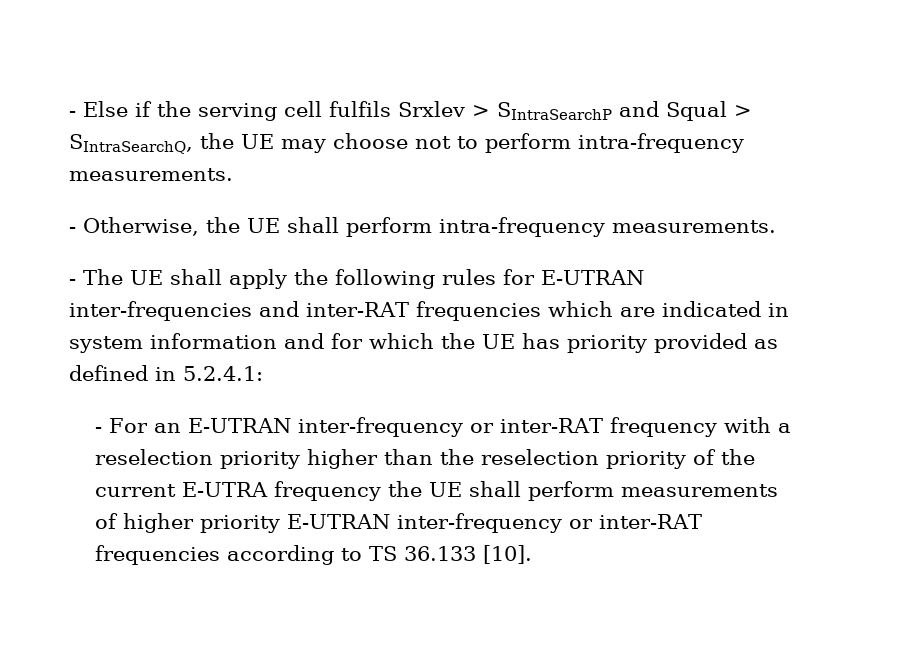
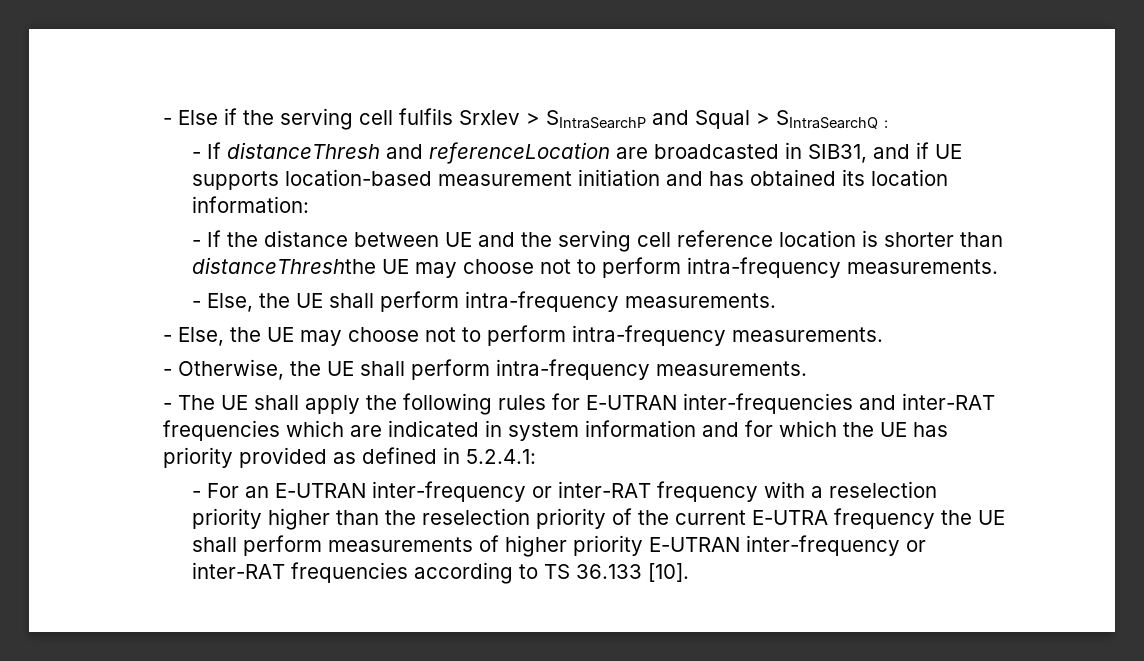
[69,134,194,154] SIntraSearchQ, -> [775,110,888,129] [191,142,962,164] [191,169,948,190] [191,196,309,213] [191,230,1003,252] [191,257,998,278] [191,291,776,312] [162,327,224,346] SIntraSearchQ : // - If distanceThresh and referenceLocation are broadcasted in SIB31, and if UE supports location-based measurement initiation and has obtained its location information: // - If the distance between UE and the serving cell reference location is shorter than distanceThreshthe UE may choose not to perform intra-frequency measurements. // - Else, the UE shall perform intra-frequency measurements. // - Else,

